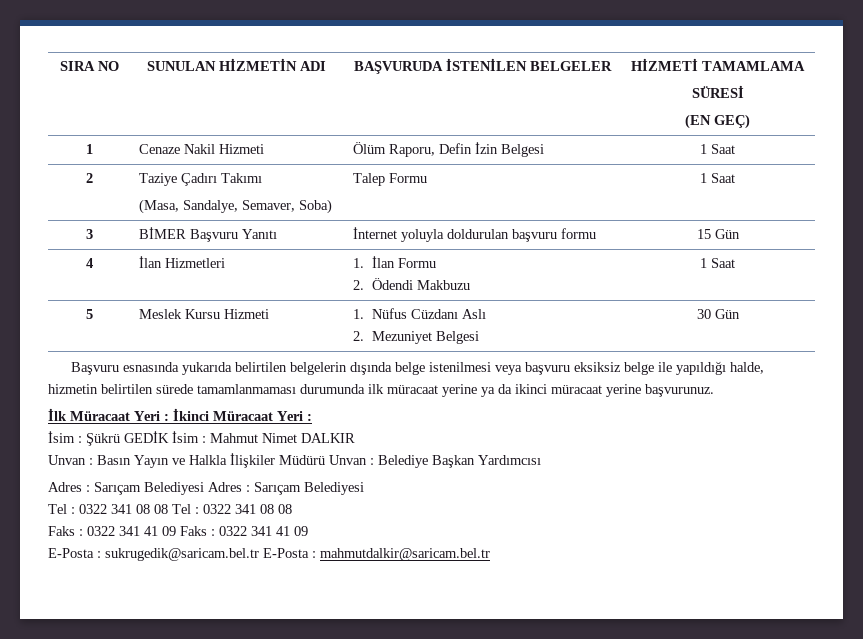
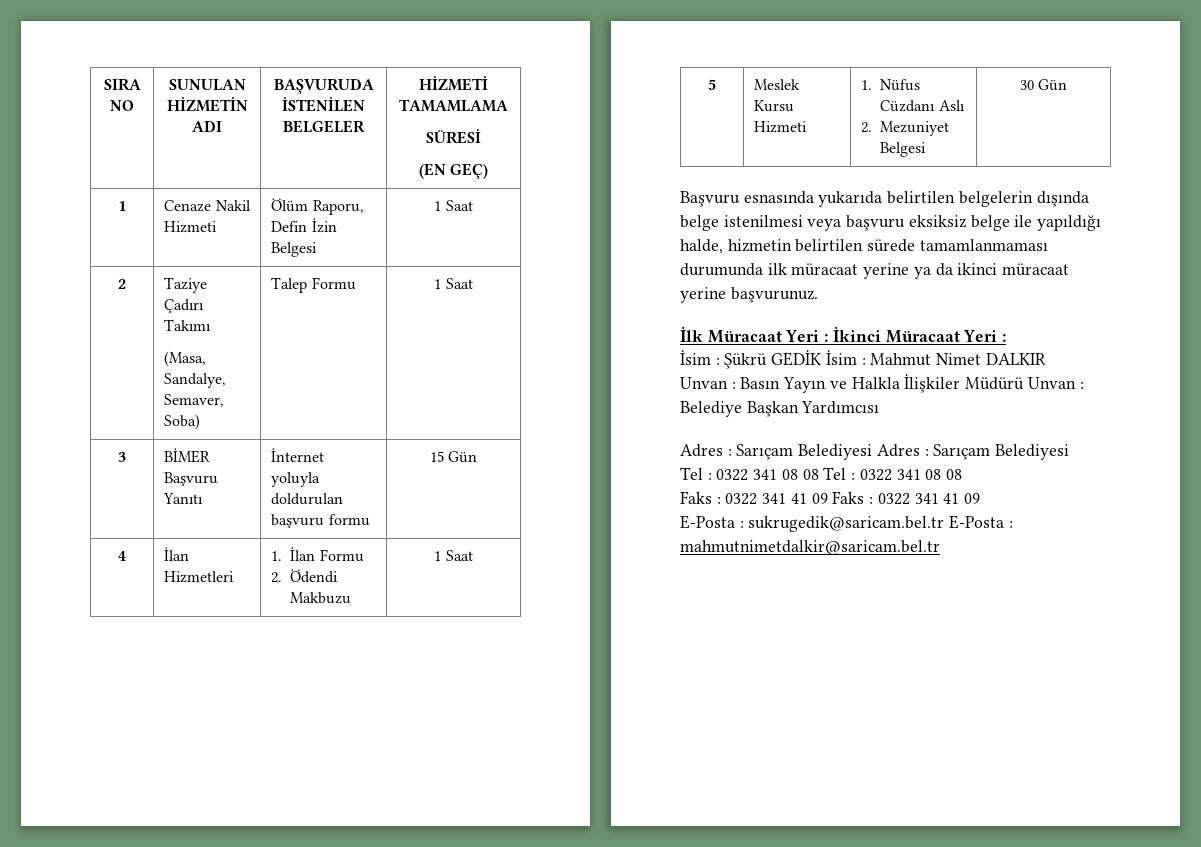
[320,548,490,561] mahmutdalkir@saricam.bel.tr -> [680,540,940,555] mahmutnimetdalkir@saricam.bel.tr

